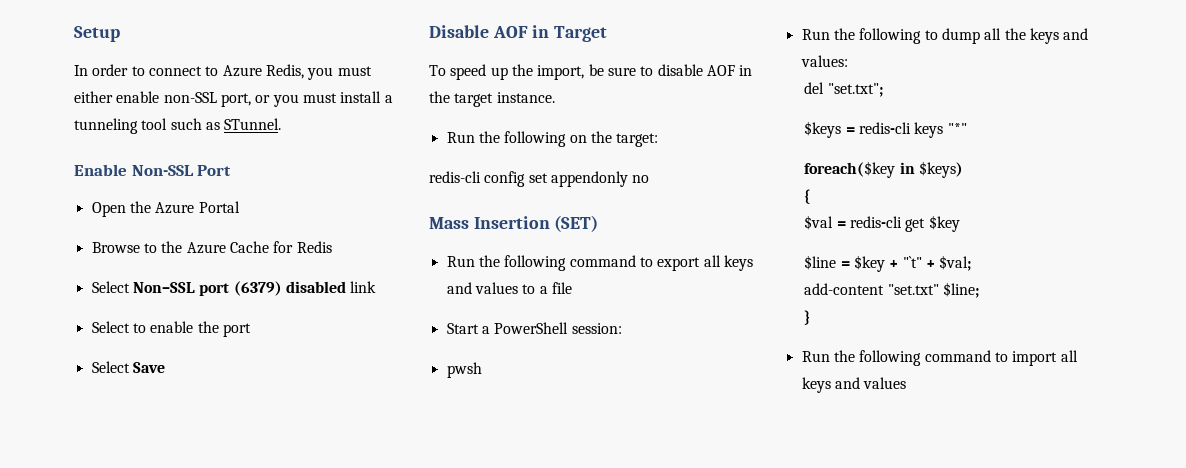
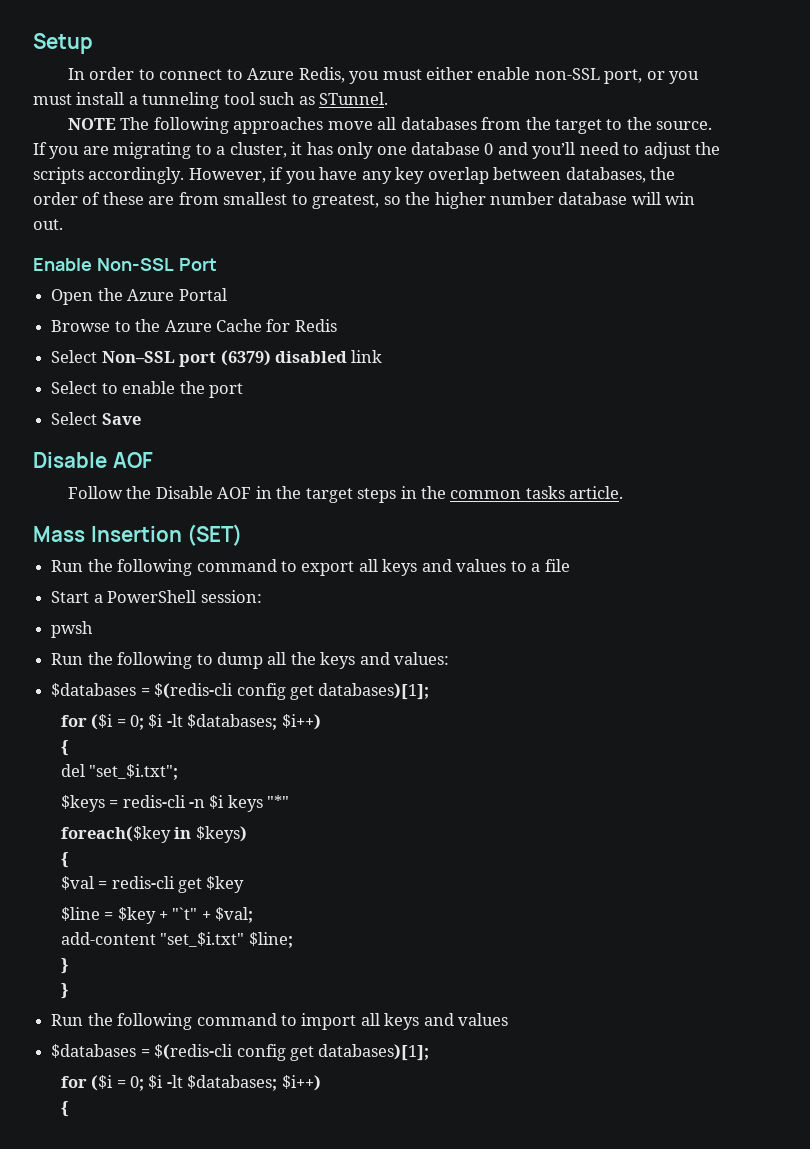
(282, 124) none -> [67,117,713,134] [33,142,721,159] [33,167,676,184] [33,192,696,209] [33,219,63,230] // NOTE The following approaches move all databases from the target to the source. If you are migrating to a cluster, it has only one database 0 and you’ll need to adjust the scripts accordingly. However, if you have any key overlap between databases, the order of these are from smallest to greatest, so the higher number database will win out.
[532,25,608,42] [429,64,753,80] [429,91,555,107] [446,131,659,147] [429,171,650,187] in Target // To speed up the import, be sure to disable AOF in the target instance. // Run the following on the target: // redis-cli config set appendonly no -> [67,486,624,503] // Follow the Disable AOF in the target steps in the common tasks article.
(848, 61) none -> [51,683,430,700] [60,714,321,730] [60,740,68,756] // $databases = $(redis-cli config get databases)[1]; // for ($i = 0; $i -lt $databases; $i++) // {
[827,83,883,97] "set.txt"; -> [89,764,179,780] "set_$i.txt";
(911, 128) none -> [189,795,225,809] -n $i
[887,284,939,295] "set.txt" -> [160,932,245,947] "set_$i.txt"
(811, 317) none -> [60,983,68,999] // }
(907, 383) none -> [51,1044,430,1061] [60,1075,321,1091] [60,1101,68,1117] // $databases = $(redis-cli config get databases)[1]; // for ($i = 0; $i -lt $databases; $i++) // {

